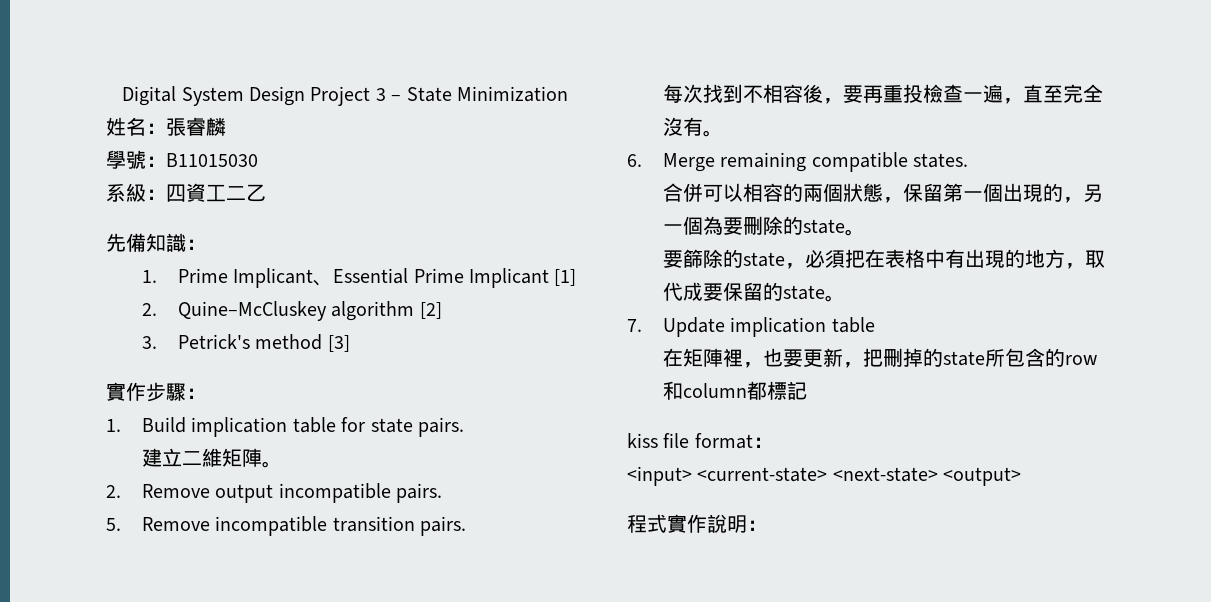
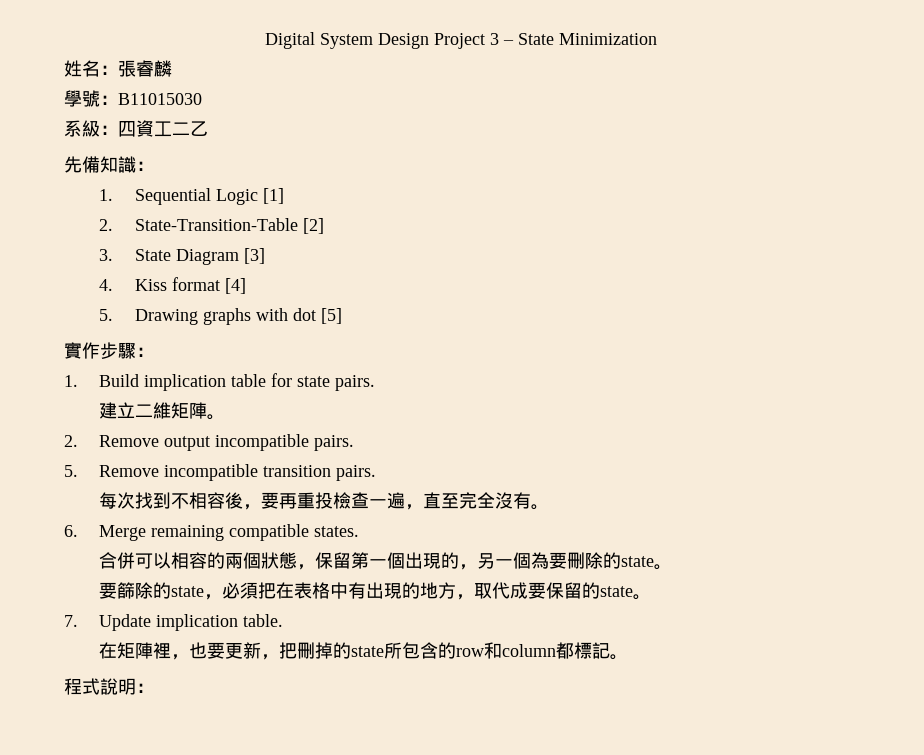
[177,268,550,288] Prime Implicant、Essential Prime Implicant -> [134,188,258,205] Sequential Logic
[177,301,415,321] Quine–McCluskey algorithm -> [134,218,298,231] State-Transition-Table
[177,334,323,350] Petrick's method -> [134,249,239,265] State Diagram
(350, 343) none -> [99,277,246,294] [99,308,342,325] // 4. Kiss format [4] // 5. Drawing graphs with dot [5]
[831,317,875,333] table -> [243,614,284,627] table.
[627,433,773,449] [627,466,1022,486] // kiss file format： // <input> <current-state> <next-state> <output> -> [610,654,629,660] 。
[667,514,707,533] 實作 -> (100, 686) none

